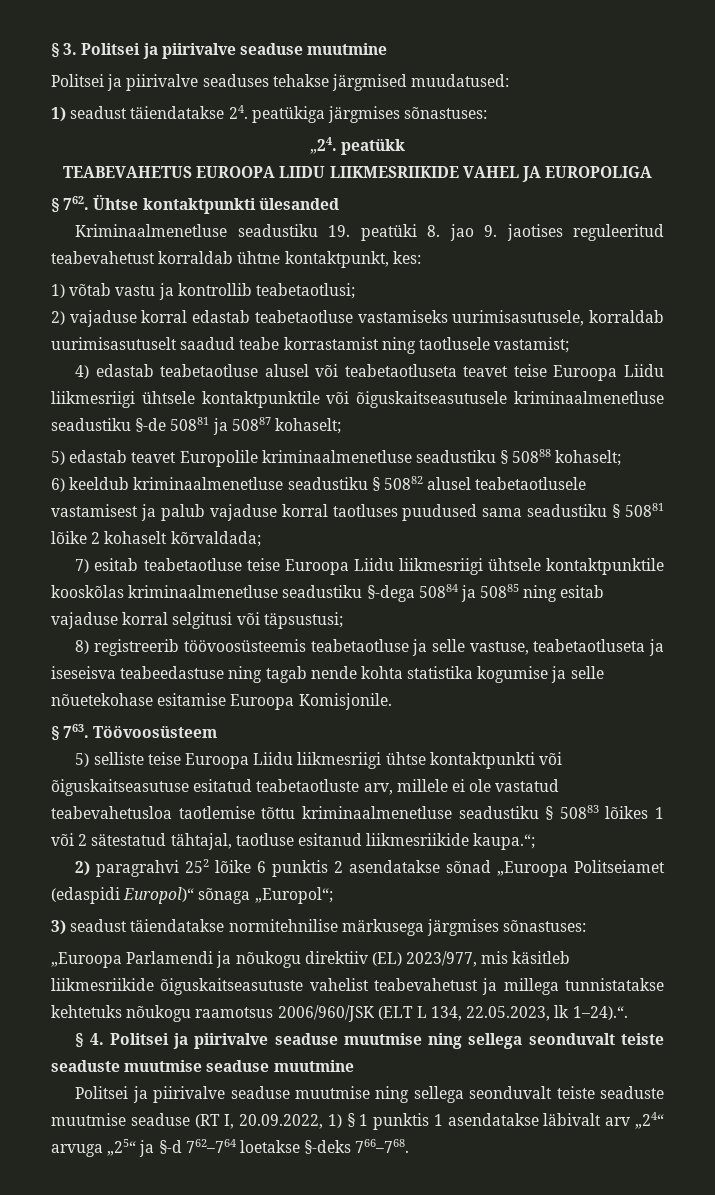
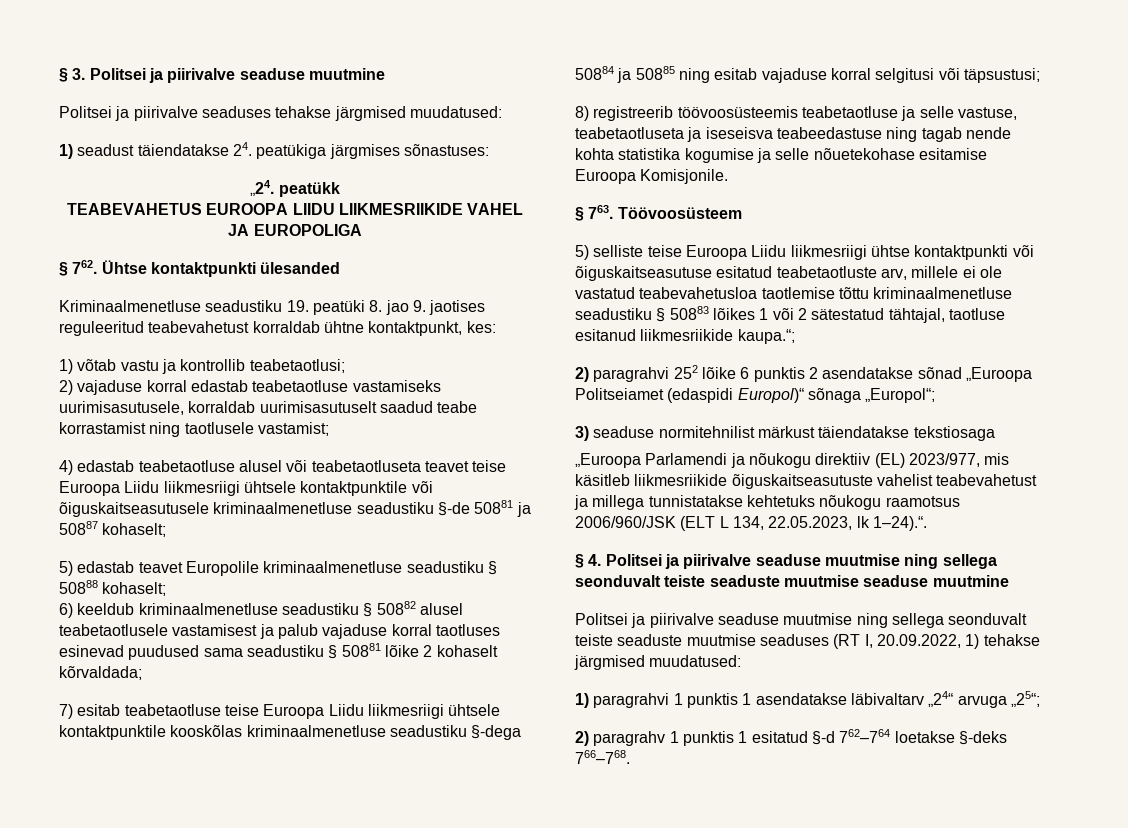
(398, 510) none -> [59,645,124,657] esinevad
[70,919,587,936] seadust täiendatakse normitehnilise märkusega järgmises sõnastuses: -> [593,426,995,441] seaduse normitehnilist märkust täiendatakse tekstiosaga
[130,1113,190,1126] seaduse -> [759,634,829,646] seaduses
[346,1112,664,1130] [51,1139,155,1157] § 1 punktis 1 asendatakse läbivalt arv „24“ arvuga „25“ ja -> [983,634,1040,646] [574,655,742,670] [575,691,1040,708] [575,731,808,746] tehakse järgmised muudatused: // 1) paragrahvi 1 punktis 1 asendatakse läbivaltarv „24“ arvuga „25“; // 2) paragrahv 1 punktis 1 esitatud

